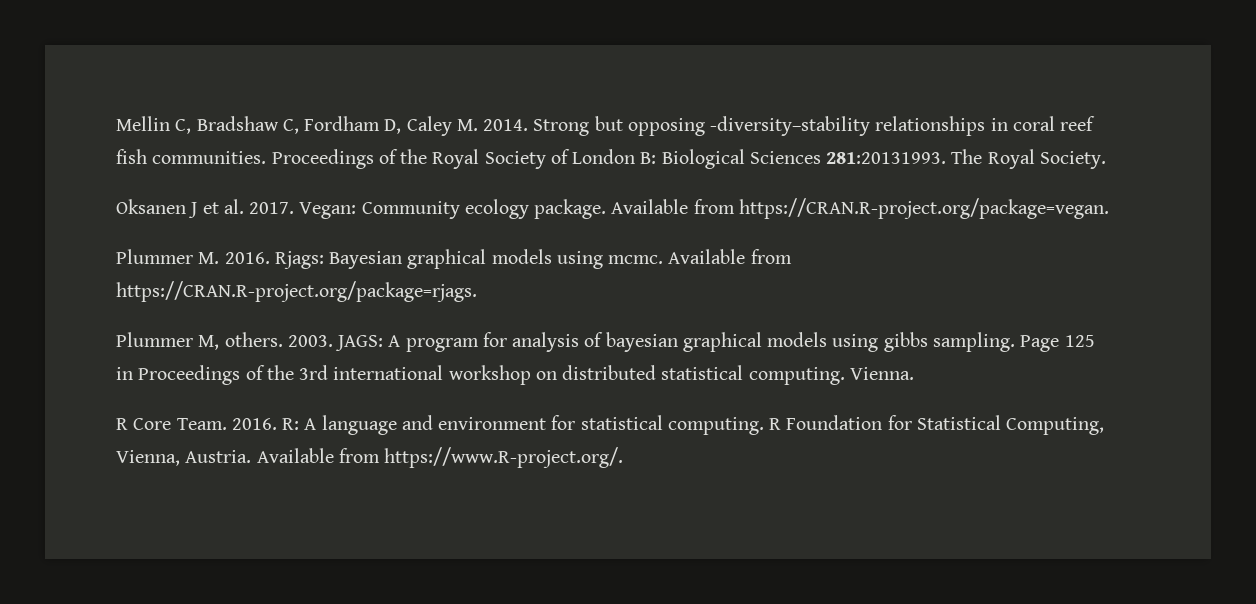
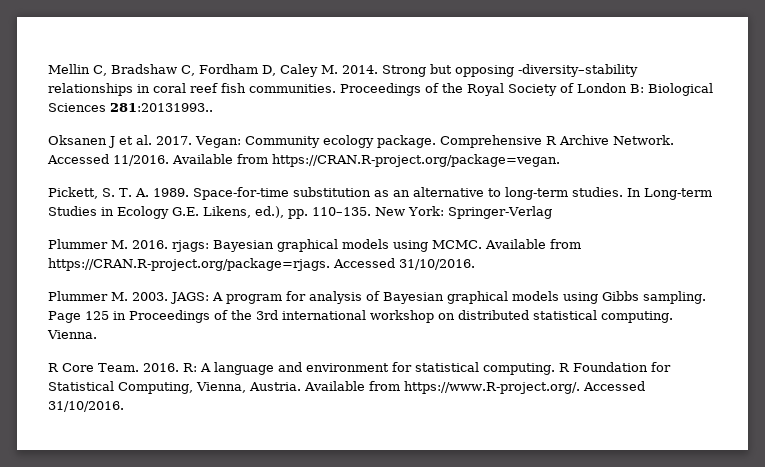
[826,149,1106,169] 281:20131993. The Royal Society. -> [110,103,213,112] 281:20131993..
[611,198,1109,219] Available from https://CRAN.R-project.org/package=vegan. -> [439,135,674,148] [47,154,560,167] [48,187,712,200] [48,206,552,219] Comprehensive R Archive Network. Accessed 11/2016. Available from https://CRAN.R-project.org/package=vegan. // Pickett, S. T. A. 1989. Space-for-time substitution as an alternative to long-term studies. In Long-term Studies in Ecology G.E. Likens, ed.), pp. 110–135. New York: Springer-Verlag
[274,249,664,269] Rjags: Bayesian graphical models using mcmc. -> [172,239,482,252] rjags: Bayesian graphical models using MCMC.
[116,332,283,350] // Plummer M, others. -> [333,258,475,270] [48,291,128,301] Accessed 31/10/2016. // Plummer M.
[605,332,928,352] bayesian graphical models using gibbs -> [383,291,639,304] Bayesian graphical models using Gibbs
(624, 457) none -> [582,381,645,391] [48,401,124,412] Accessed 31/10/2016.

